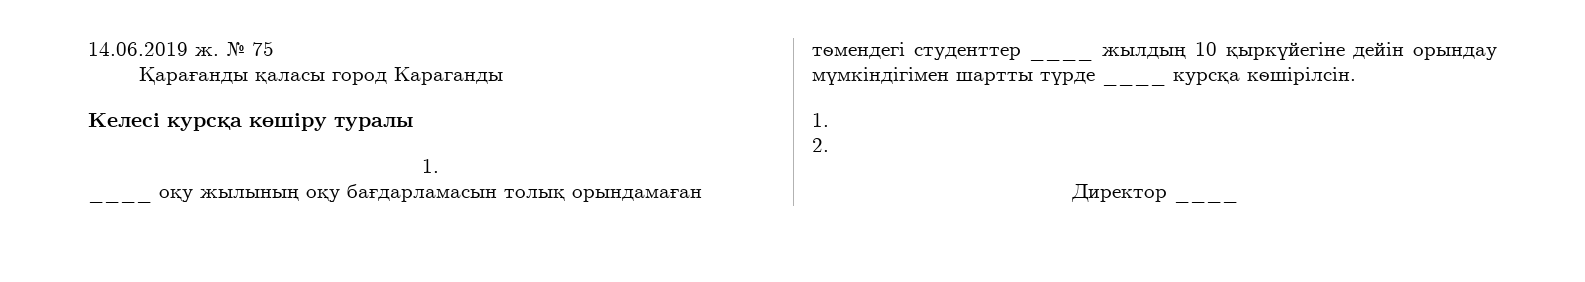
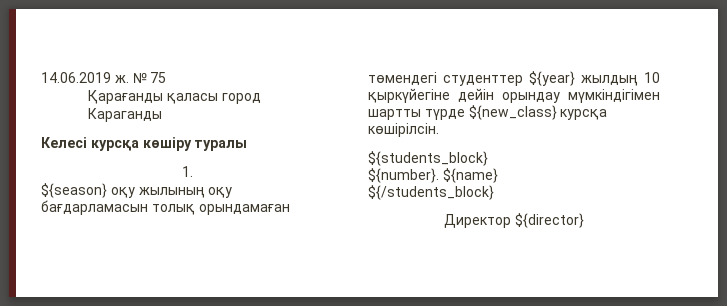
[88,198,152,203] ____ -> [41,183,107,198] ${season}
[1029,56,1094,61] ____ -> [529,71,575,86] ${year}
[1102,81,1166,86] ____ -> [468,105,557,120] ${new_class}
[812,113,829,127] [812,138,829,152] 1. // 2. -> [368,151,488,166] [368,168,498,183] [368,185,494,200] ${students_block} // ${number}. ${name} // ${/students_block}
[1173,198,1238,203] ____ -> [514,213,584,228] ${director}

